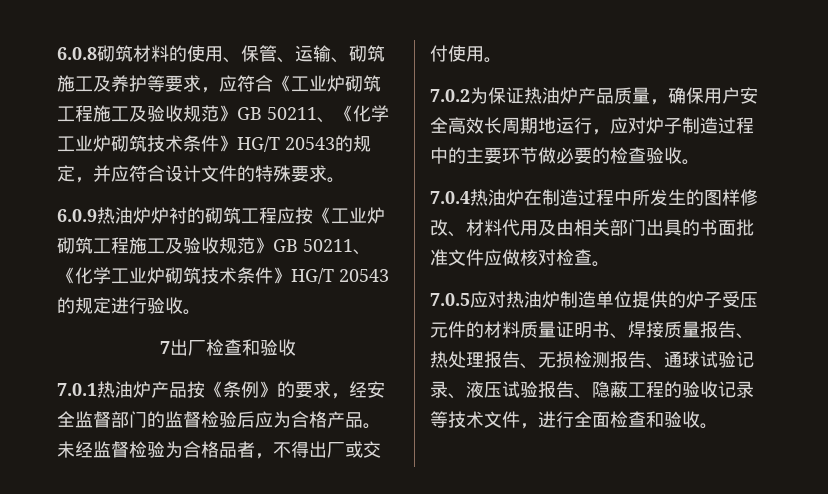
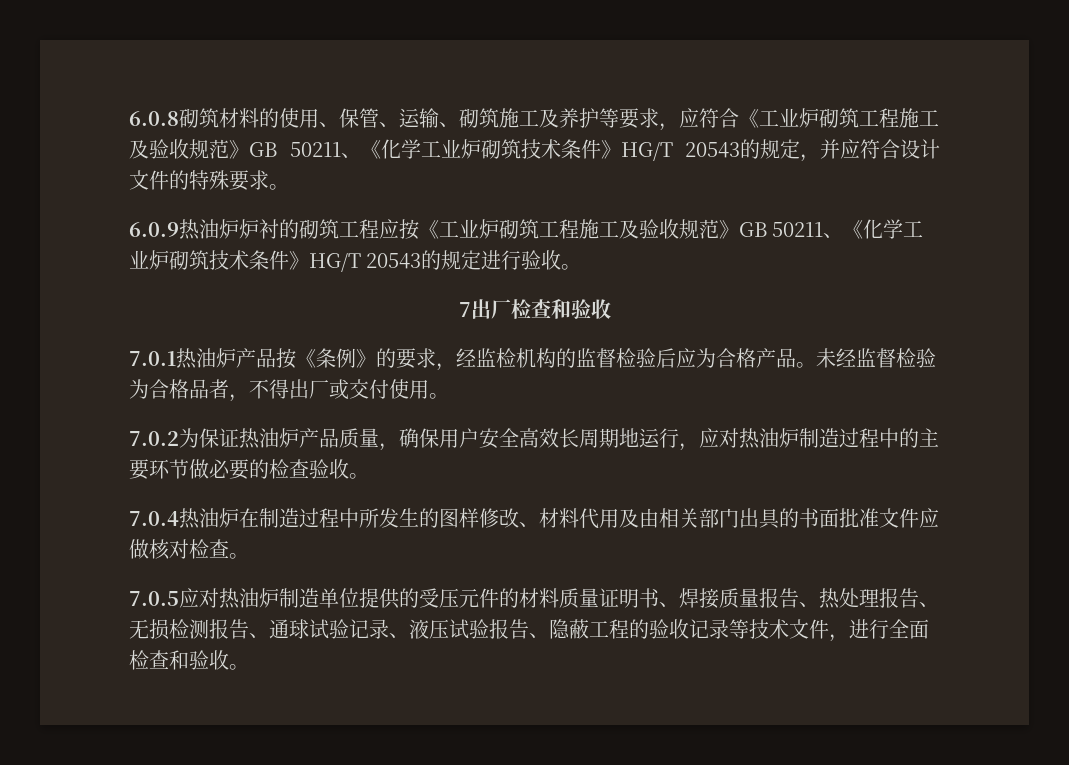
[367,381,385,398] [57,411,147,428] 安全监督部门 -> [476,348,556,368] 监检机构
[646,117,682,134] 炉子 -> [739,428,799,449] 热油炉
[686,291,722,308] 炉子 -> (419, 598) none

